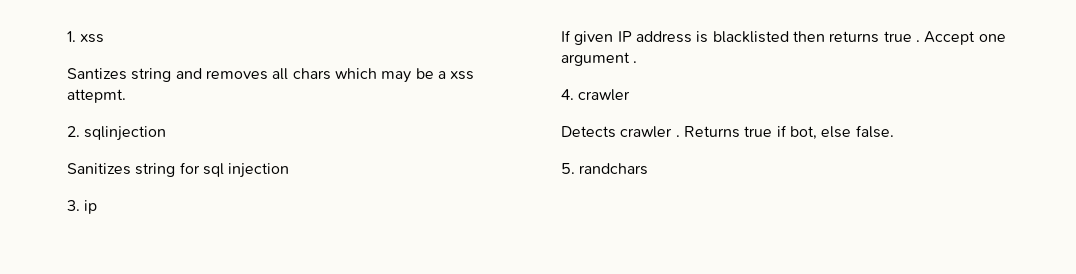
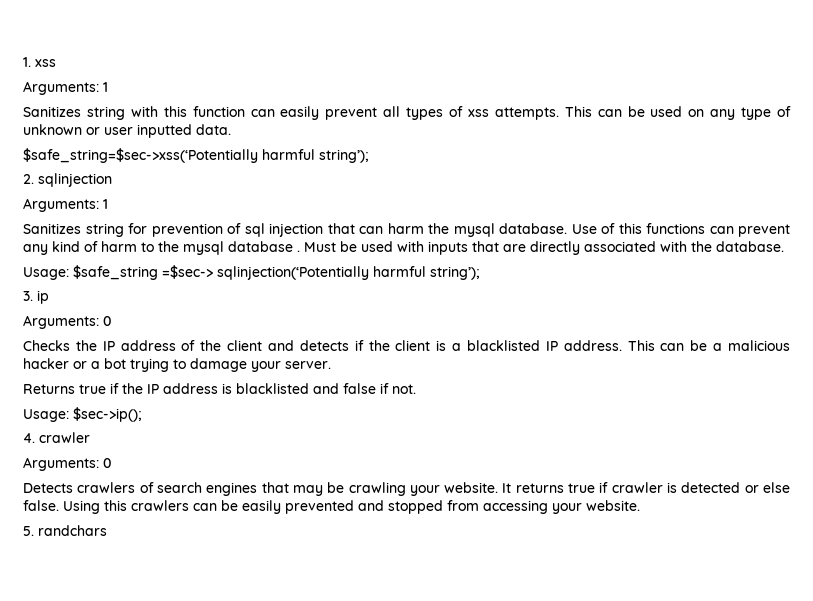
[67,68,475,83] [67,89,126,103] Santizes string and removes all chars which may be a xss attepmt. -> [23,81,108,95] [23,106,791,120] [23,124,231,138] [23,148,369,163] Arguments: 1 // Sanitizes string with this function can easily prevent all types of xss attempts. This can be used on any type of unknown or user inputted data. // $safe_string=$sec->xss(‘Potentially harmful string’);
(167, 133) none -> [23,198,108,212] // Arguments: 1
(200, 168) none -> [151,223,241,237] prevention of
[67,200,98,214] [561,30,1006,45] [561,52,638,66] // 3. ip // If given IP address is blacklisted then returns true . Accept one argument . -> [327,223,790,237] [23,241,784,255] [23,265,480,280] [23,290,49,304] [23,315,111,329] [23,340,790,351] [23,358,331,372] [23,383,416,394] [23,407,142,422] that can harm the mysql database. Use of this functions can prevent any kind of harm to the mysql database . Must be used with inputs that are directly associated with the database. // Usage: $safe_string =$sec-> sqlinjection(‘Potentially harmful string’); // 3. ip // Arguments: 0 // Checks the IP address of the client and detects if the client is a blacklisted IP address. This can be a malicious hacker or a bot trying to damage your server. // Returns true if the IP address is blacklisted and false if not. // Usage: $sec->ip();
(631, 95) none -> [23,457,111,471] // Arguments: 0
[620,125,894,140] crawler . Returns true if bot, else false. -> [77,482,790,496] [23,500,640,514] crawlers of search engines that may be crawling your website. It returns true if crawler is detected or else false. Using this crawlers can be easily prevented and stopped from accessing your website.

